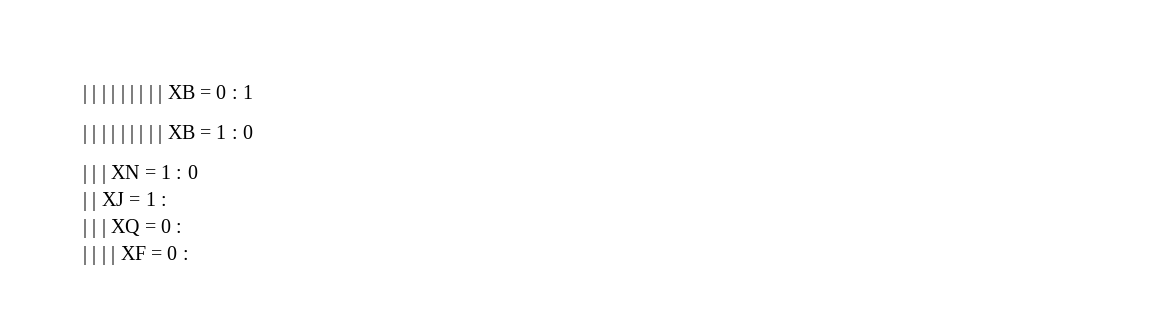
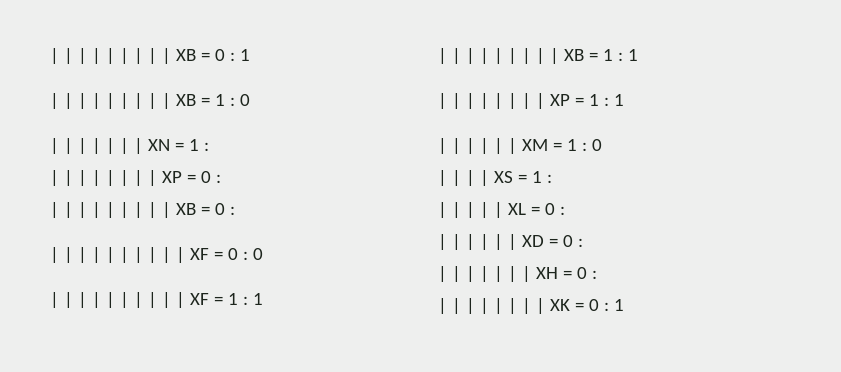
[111,165,198,179] [83,192,167,211] [83,219,183,238] [83,246,189,265] XN = 1 : 0 // | | XJ = 1 : // | | | XQ = 0 : // | | | | XF = 0 : -> [91,138,209,154] [50,170,221,186] [50,202,235,218] [50,247,263,263] [50,292,263,308] [438,48,638,64] [438,93,624,109] [438,138,602,154] [438,170,552,186] [438,202,565,218] [438,234,583,250] [438,266,597,282] [438,298,624,314] | | | | XN = 1 : // | | | | | | | | XP = 0 : // | | | | | | | | | XB = 0 : // | | | | | | | | | | XF = 0 : 0 // | | | | | | | | | | XF = 1 : 1 // | | | | | | | | | XB = 1 : 1 // | | | | | | | | XP = 1 : 1 // | | | | | | XM = 1 : 0 // | | | | XS = 1 : // | | | | | XL = 0 : // | | | | | | XD = 0 : // | | | | | | | XH = 0 : // | | | | | | | | XK = 0 : 1

